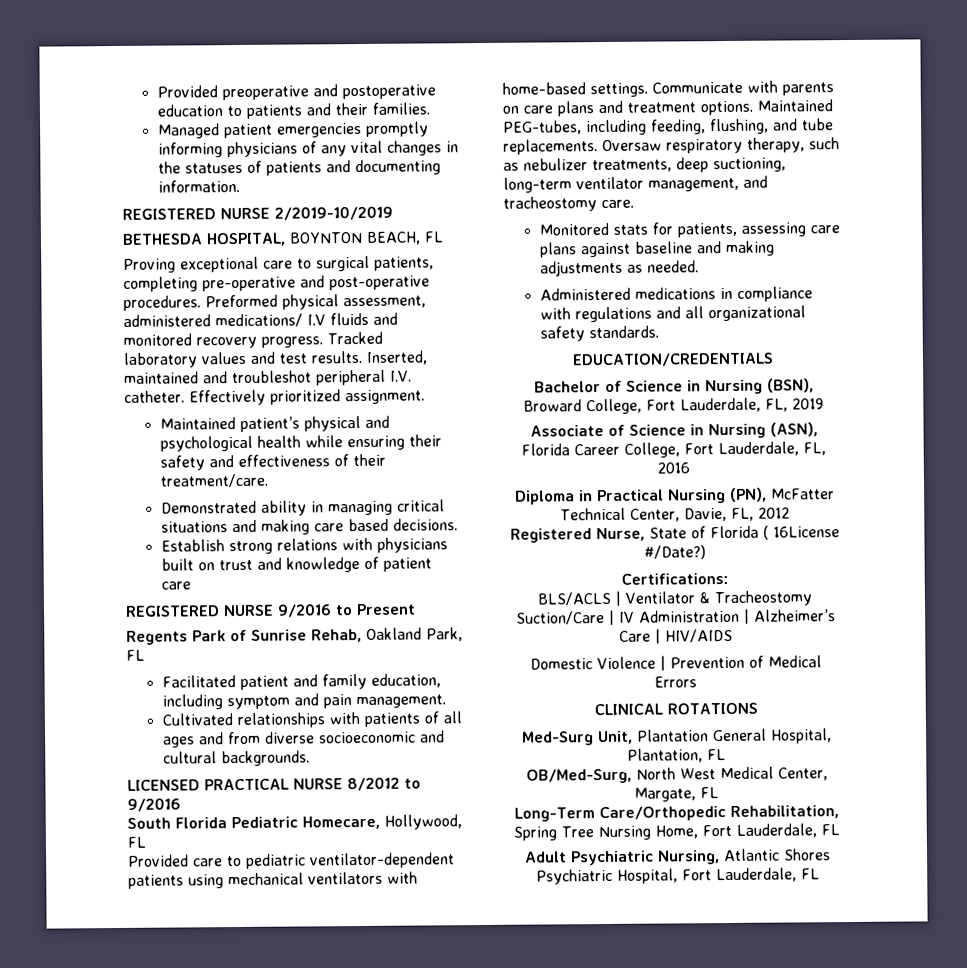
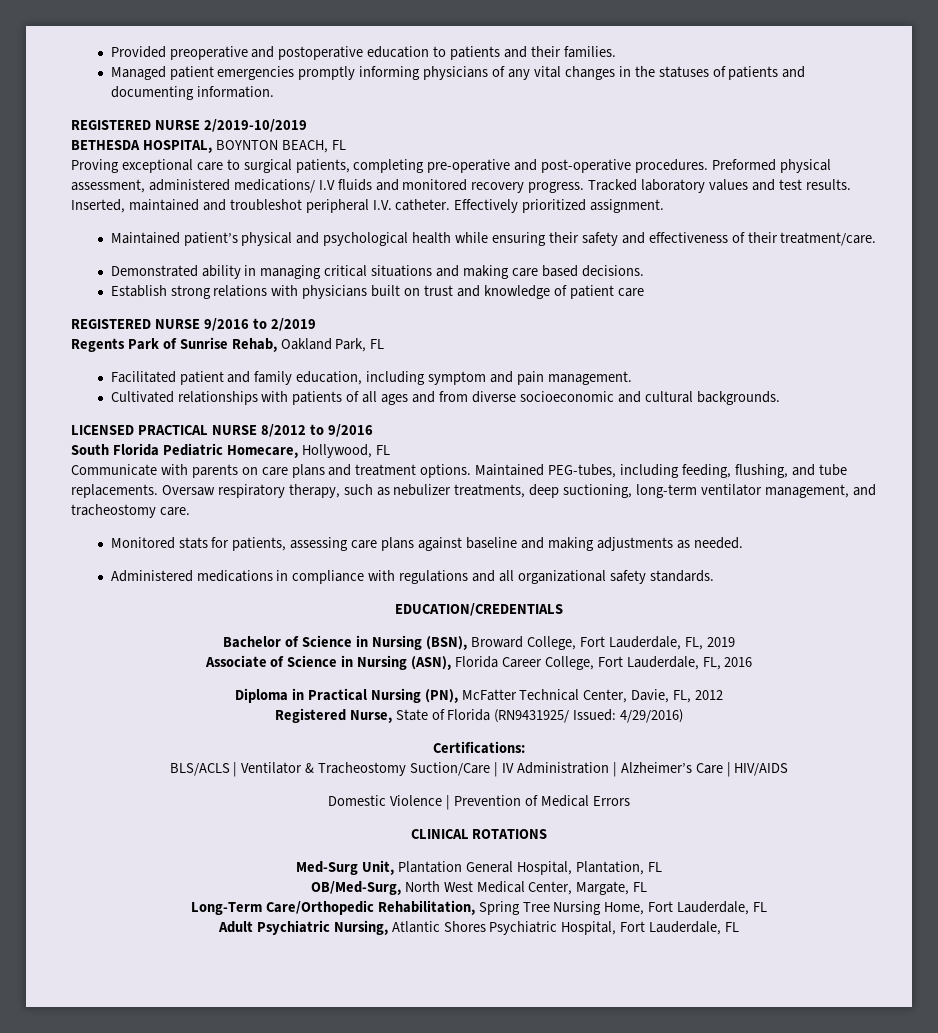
[356,603,416,616] Present -> [270,318,316,331] 2/2019
[128,852,455,869] [128,871,418,889] [502,82,648,98] Provided care to pediatric ventilator-dependent patients using mechanical ventilators with home-based settings. -> (390, 450) none
[762,525,840,540] [643,545,706,560] ( 16License #/Date?) -> [494,709,684,723] (RN9431925/ Issued: 4/29/2016)

